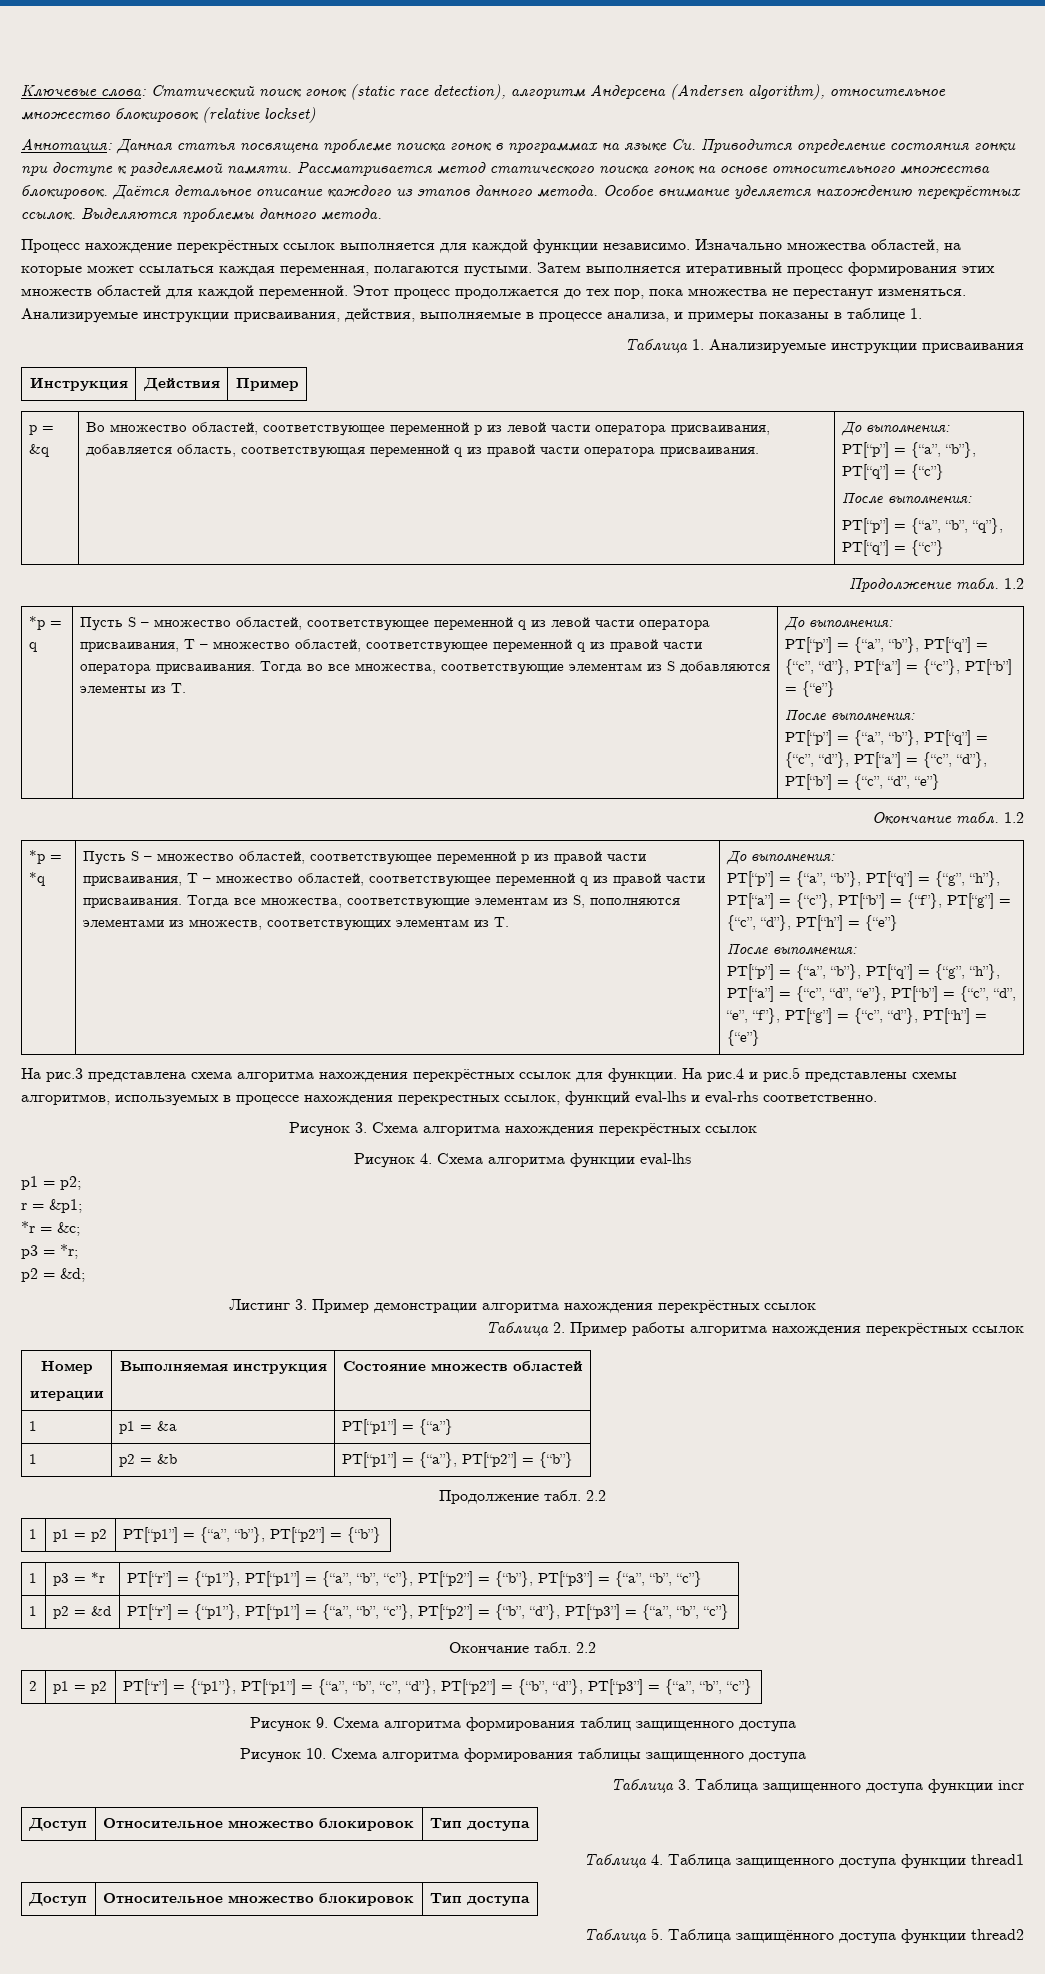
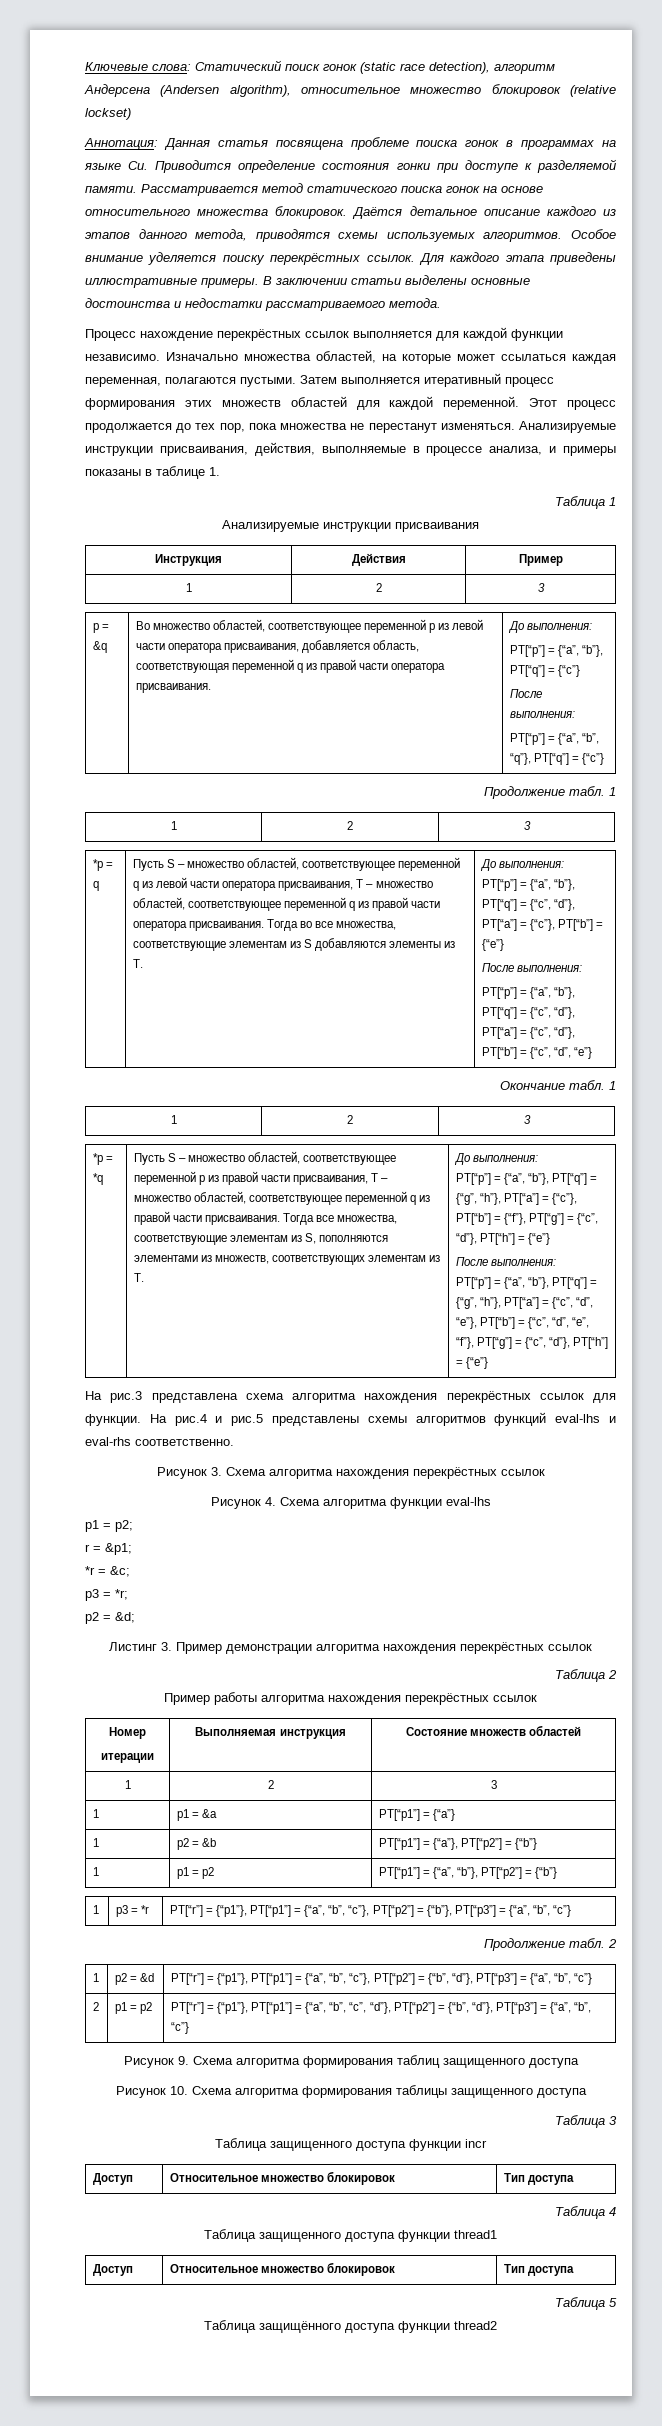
[537,185,598,197] метода. -> [195,229,563,242] метода, приводятся схемы используемых алгоритмов.
[816,185,912,196] нахождению -> [222,255,265,265] поиску
[81,208,316,223] Выделяются проблемы данного -> [418,252,616,265] [85,275,530,288] [85,298,385,311] Для каждого этапа приведены иллюстративные примеры. В заключении статьи выделены основные достоинства и недостатки рассматриваемого
[692,339,704,350] 1. -> [609,497,616,506] 1 //
(299, 384) none -> [185,583,192,592] [375,583,382,592] [537,583,545,592] // 1 | 2 | 3
[1004,578,1024,589] 1.2 -> [609,787,616,796] [170,821,177,830] [347,821,353,830] [523,821,531,830] 1 // 1 | 2 | 3
[1004,812,1024,823] 1.2 -> [609,1081,616,1090] [170,1115,177,1124] [347,1115,353,1124] [523,1115,531,1124] 1 // 1 | 2 | 3
[21,1094,560,1106] алгоритмов, используемых в процессе нахождения перекрестных ссылок, -> [415,1416,486,1426] алгоритмов
[553,1322,565,1333] 2. -> [608,1670,617,1679] 2 //
(583, 1366) none -> [124,1780,131,1789] [267,1780,274,1789] [490,1780,497,1789] // 1 | 2 | 3
[439,1490,606,1504] // Продолжение табл. 2.2 -> (538, 1844) none
(702, 1579) none -> [484,1938,617,1951] // Продолжение табл. 2
[449,1642,596,1653] // Окончание табл. 2.2 -> (593, 1979) none
[678,1779,690,1790] 3. -> [609,2116,617,2125] 3 //
[651,1854,663,1865] 4. -> [609,2207,616,2216] 4 //
[651,1928,663,1940] 5. -> [609,2298,617,2307] 5 //

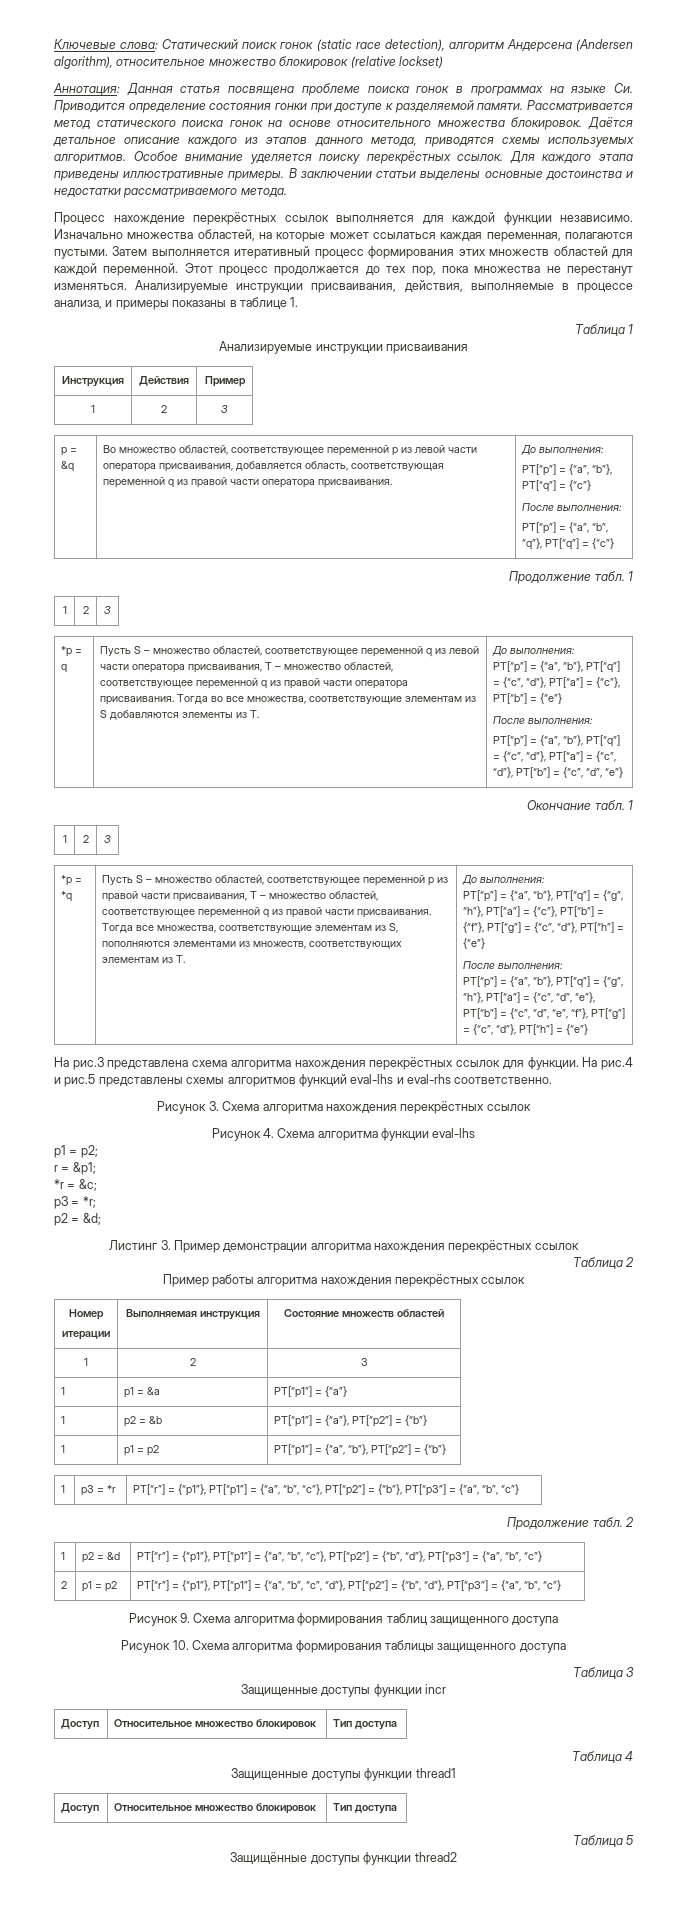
[215,2138,406,2151] Таблица защищенного доступа -> [240,1684,371,1697] Защищенные доступы
[204,2229,395,2242] Таблица защищенного доступа -> [231,1768,361,1781] Защищенные доступы
[204,2320,395,2333] Таблица защищённого доступа -> [230,1852,360,1865] Защищённые доступы

